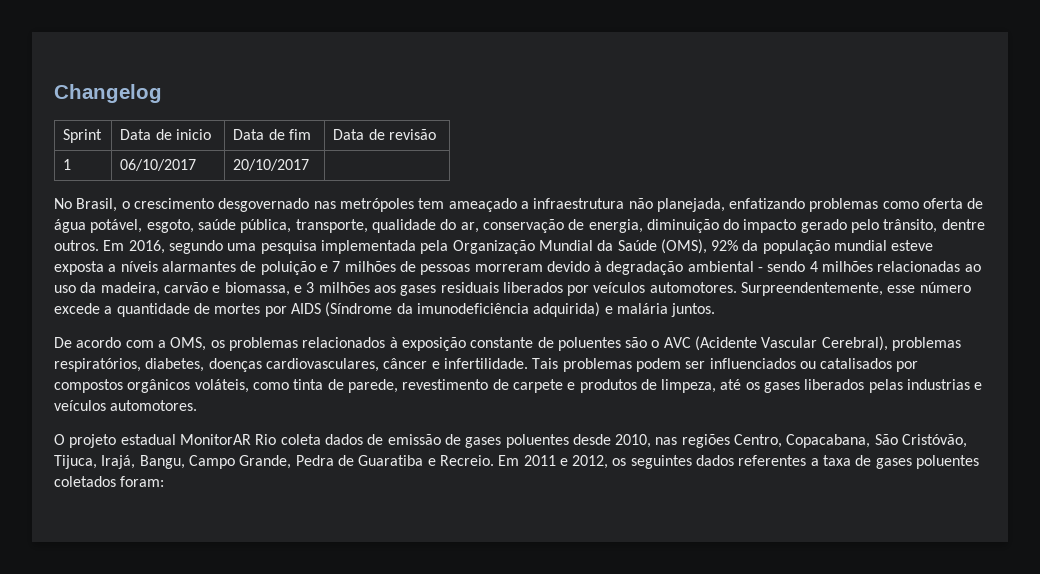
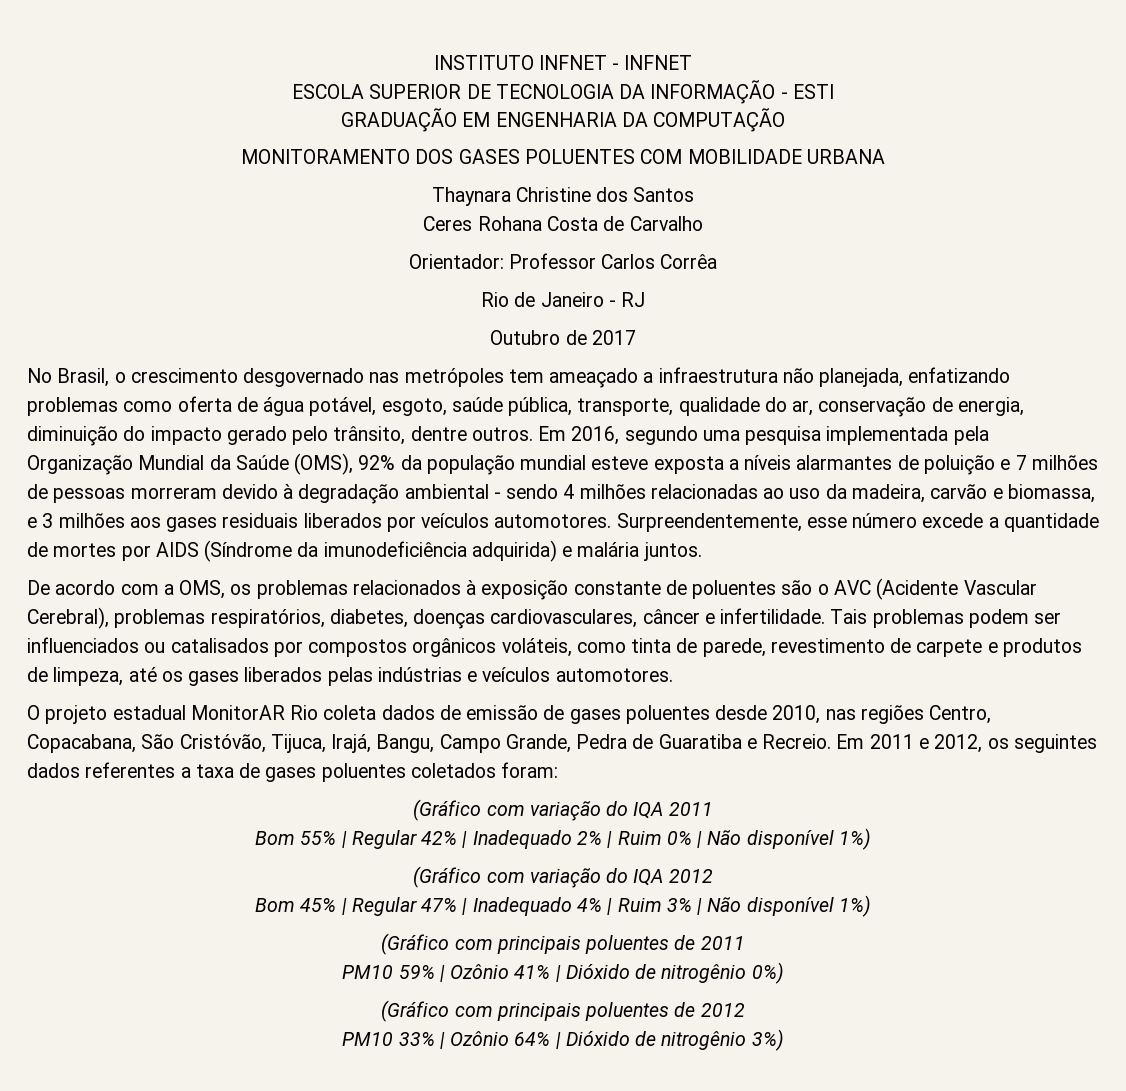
[54,84,162,103] [63,129,103,143] [120,129,212,140] [233,129,312,140] [333,129,437,140] [63,159,72,170] [120,159,197,171] [233,159,310,171] Changelog // Sprint | Data de inicio | Data de fim | Data de revisão // 1 | 06/10/2017 | 20/10/2017 | -> [433,55,693,70] [292,80,834,104] [340,108,786,132] [241,149,885,164] [431,187,695,206] [423,216,703,231] [408,253,718,269] [480,292,646,307] [490,330,636,345] INSTITUTO INFNET - INFNET // ESCOLA SUPERIOR DE TECNOLOGIA DA INFORMAÇÃO - ESTI // GRADUAÇÃO EM ENGENHARIA DA COMPUTAÇÃO // MONITORAMENTO DOS GASES POLUENTES COM MOBILIDADE URBANA // Thaynara Christine dos Santos // Ceres Rohana Costa de Carvalho // Orientador: Professor Carlos Corrêa // Rio de Janeiro - RJ // Outubro de 2017
[907,379,971,390] industrias -> [377,667,462,682] indústrias
(165, 481) none -> [413,799,713,821] [255,828,871,850] [413,866,713,888] [255,895,871,917] [381,933,745,955] [342,962,784,984] [381,1000,745,1022] [342,1029,784,1051] // (Gráfico com variação do IQA 2011 // Bom 55% | Regular 42% | Inadequado 2% | Ruim 0% | Não disponível 1%) // (Gráfico com variação do IQA 2012 // Bom 45% | Regular 47% | Inadequado 4% | Ruim 3% | Não disponível 1%) // (Gráfico com principais poluentes de 2011 // PM10 59% | Ozônio 41% | Dióxido de nitrogênio 0%) // (Gráfico com principais poluentes de 2012 // PM10 33% | Ozônio 64% | Dióxido de nitrogênio 3%)

